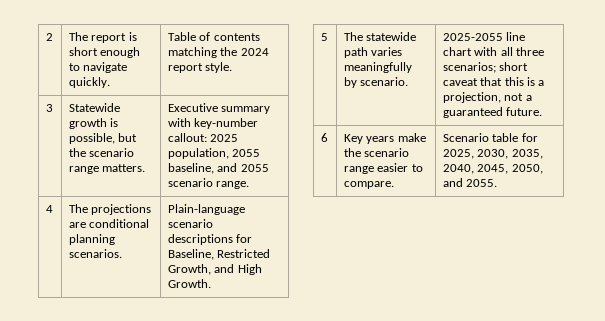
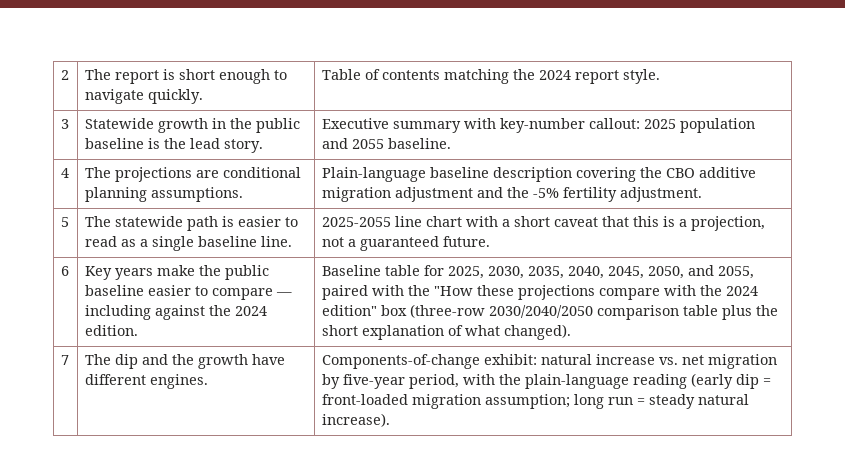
[110,118,119,127] [68,133,138,144] [68,148,135,157] [68,164,146,174] is possible, but the scenario range matters. -> [211,118,300,133] [84,138,263,153] in the public baseline is the lead story.
[167,148,261,159] [167,163,269,174] [167,178,250,189] population, 2055 baseline, and 2055 scenario range. -> [679,118,755,133] [321,138,451,149] population and 2055 baseline.
[68,249,122,258] scenarios. -> [150,187,243,202] assumptions.
[167,219,213,228] [167,234,253,245] [167,249,271,260] [167,264,262,275] [167,279,211,288] [320,33,328,41] [343,32,417,41] [343,47,403,58] [343,62,412,73] [343,77,409,88] scenario descriptions for Baseline, Restricted Growth, and High Growth. // 5 | The statewide path varies meaningfully by scenario. -> [429,167,756,182] [321,187,702,202] [60,217,69,227] [84,216,298,231] [84,236,292,251] baseline description covering the CBO additive migration adjustment and the -5% fertility adjustment. // 5 | The statewide path is easier to read as a single baseline line.
[500,47,544,56] [442,62,496,73] all three scenarios; -> [501,219,510,227] a
[364,148,410,157] [343,163,423,174] [343,181,394,189] [442,133,489,142] scenario range easier to compare. | Scenario -> [224,265,269,280] [84,285,292,300] [84,305,267,320] [84,325,138,336] [321,265,381,276] public baseline easier to compare — including against the 2024 edition. | Baseline
[466,179,498,187] 2055. -> [717,266,754,279] [321,285,758,300] [321,304,778,320] [321,324,571,340] [60,355,69,365] [84,354,285,369] [84,374,208,389] [321,354,777,369] [321,373,771,389] [321,394,749,409] [321,413,390,427] 2055, paired with the "How these projections compare with the 2024 edition" box (three-row 2030/2040/2050 comparison table plus the short explanation of what changed). // 7 | The dip and the growth have different engines. | Components-of-change exhibit: natural increase vs. net migration by five-year period, with the plain-language reading (early dip = front-loaded migration assumption; long run = steady natural increase).

